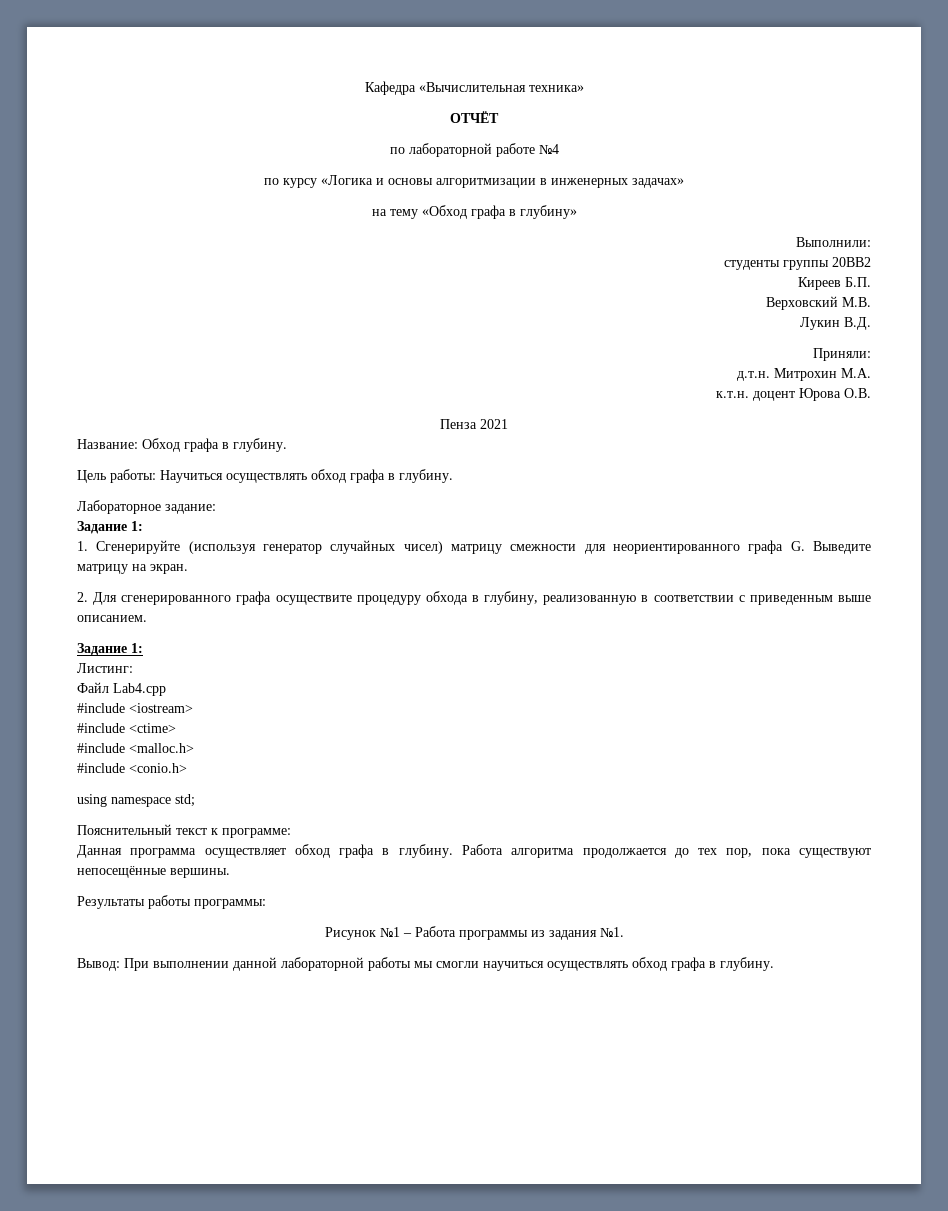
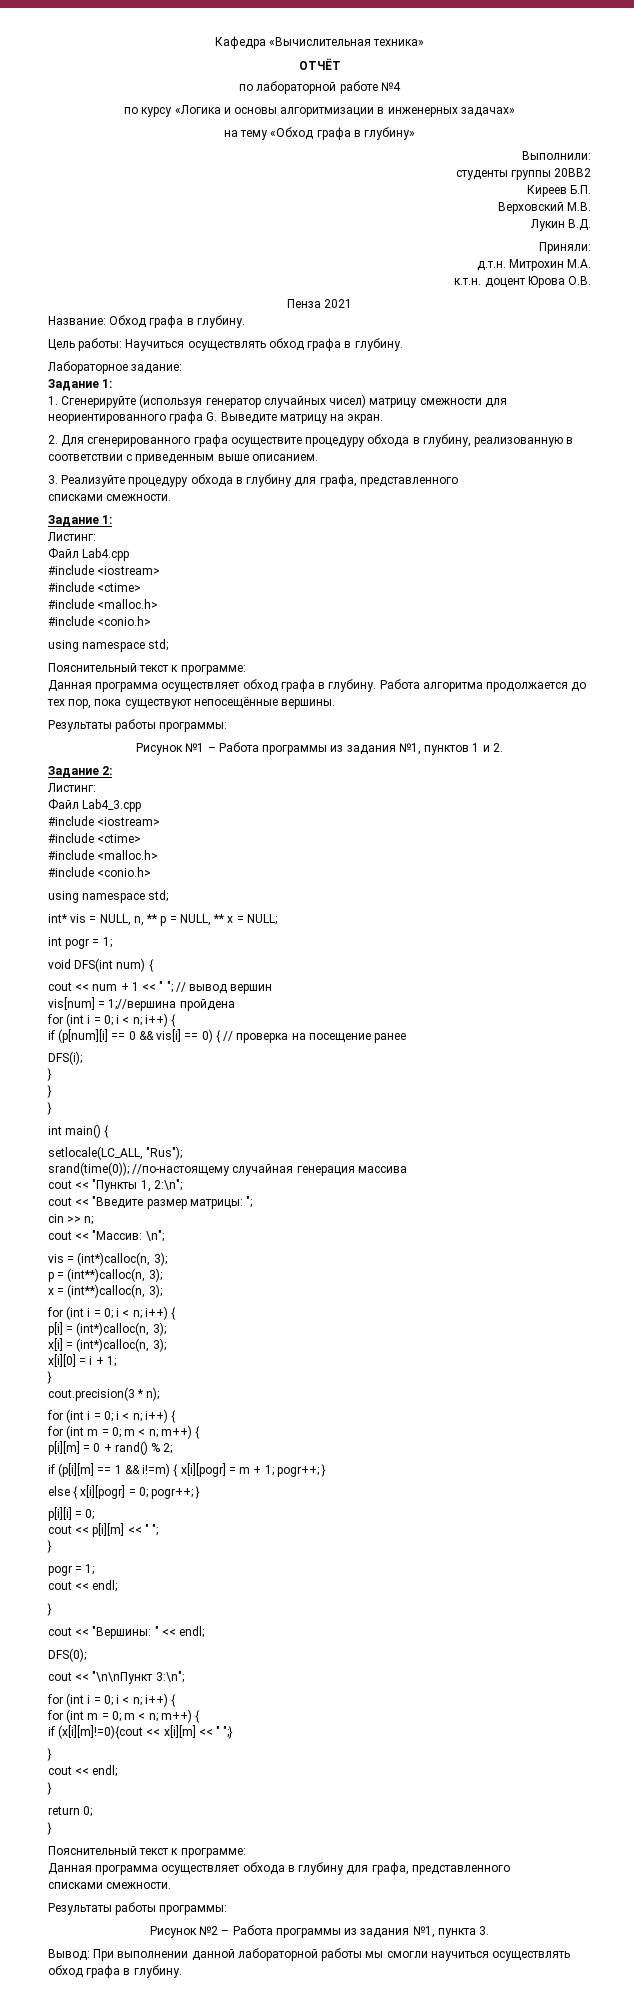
(147, 618) none -> [48,474,458,487] [48,494,172,501] // 3. Реализуйте процедуру обхода в глубину для графа, представленного // списками смежности.
[599,927,624,937] №1. -> [398,743,503,755] [48,766,113,778] [48,783,96,792] [48,799,142,812] [48,816,161,826] [48,833,142,843] [48,850,159,860] [48,867,152,877] [48,890,169,903] [48,914,277,926] [48,937,112,949] [48,958,154,972] [48,981,273,994] [48,997,235,1011] [47,1013,177,1027] [48,1029,407,1043] [48,1051,82,1065] [47,1068,52,1081] [47,1085,52,1098] [47,1102,52,1115] [48,1124,110,1138] [48,1146,183,1160] [48,1162,407,1176] [48,1179,182,1192] [48,1196,253,1209] [48,1214,94,1225] [48,1230,164,1242] [48,1252,167,1266] [48,1268,162,1282] [48,1284,162,1298] [47,1306,177,1320] [48,1322,166,1336] [48,1338,166,1352] [48,1354,116,1367] [47,1371,52,1384] [48,1387,160,1401] [47,1409,177,1423] [47,1425,201,1439] [48,1441,173,1455] [48,1463,327,1477] [48,1485,201,1499] [48,1507,95,1521] [48,1523,159,1537] [47,1540,52,1553] [48,1564,95,1576] [48,1580,118,1592] [47,1603,52,1616] [48,1626,205,1639] [48,1648,86,1662] [48,1671,184,1684] [47,1693,177,1707] [47,1709,201,1723] [48,1725,234,1739] [47,1748,52,1761] [48,1765,118,1777] [47,1782,52,1795] [48,1806,93,1817] [47,1822,52,1835] [48,1846,246,1858] [48,1862,510,1875] [48,1882,172,1889] [48,1902,228,1915] [149,1925,490,1938] №1, пунктов 1 и 2. // Задание 2: // Листинг: // Файл Lab4_3.cpp // #include <iostream> // #include <ctime> // #include <malloc.h> // #include <conio.h> // using namespace std; // int* vis = NULL, n, ** p = NULL, ** x = NULL; // int pogr = 1; // void DFS(int num) { // cout << num + 1 << " "; // вывод вершин // vis[num] = 1;//вершина пройдена // for (int i = 0; i < n; i++) { // if (p[num][i] == 0 && vis[i] == 0) { // проверка на посещение ранее // DFS(i); // } // } // } // int main() { // setlocale(LC_ALL, "Rus"); // srand(time(0)); //по-настоящему случайная генерация массива // cout << "Пункты 1, 2:\n"; // cout << "Введите размер матрицы: "; // cin >> n; // cout << "Массив: \n"; // vis = (int*)calloc(n, 3); // p = (int**)calloc(n, 3); // x = (int**)calloc(n, 3); // for (int i = 0; i < n; i++) { // p[i] = (int*)calloc(n, 3); // x[i] = (int*)calloc(n, 3); // x[i][0] = i + 1; // } // cout.precision(3 * n); // for (int i = 0; i < n; i++) { // for (int m = 0; m < n; m++) { // p[i][m] = 0 + rand() % 2; // if (p[i][m] == 1 && i!=m) { x[i][pogr] = m + 1; pogr++; } // else { x[i][pogr] = 0; pogr++; } // p[i][i] = 0; // cout << p[i][m] << " "; // } // pogr = 1; // cout << endl; // } // cout << "Вершины: " << endl; // DFS(0); // cout << "\n\nПункт 3:\n"; // for (int i = 0; i < n; i++) { // for (int m = 0; m < n; m++) { // if (x[i][m]!=0){cout << x[i][m] << " ";} // } // cout << endl; // } // return 0; // } // Пояснительный текст к программе: // Данная программа осуществляет обхода в глубину для графа, представленного // списками смежности. // Результаты работы программы: // Рисунок №2 – Работа программы из задания №1, пункта 3.

